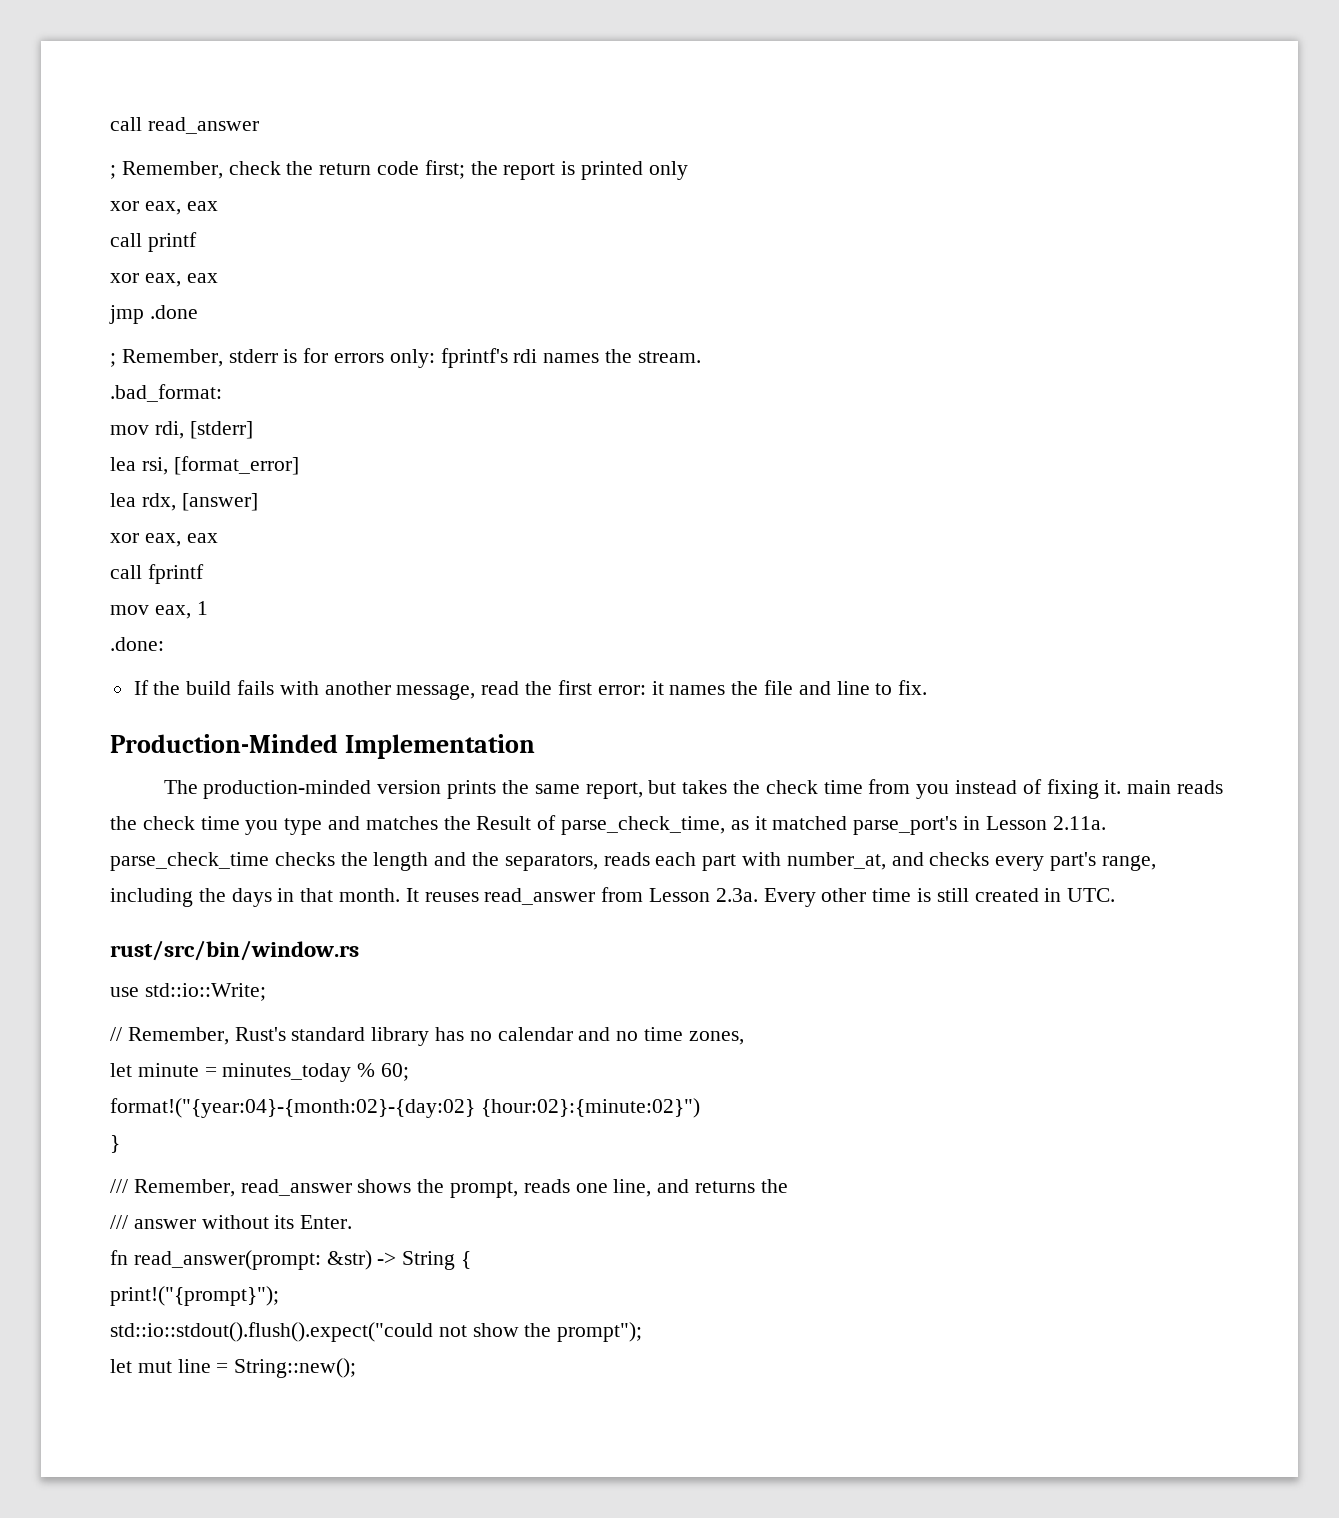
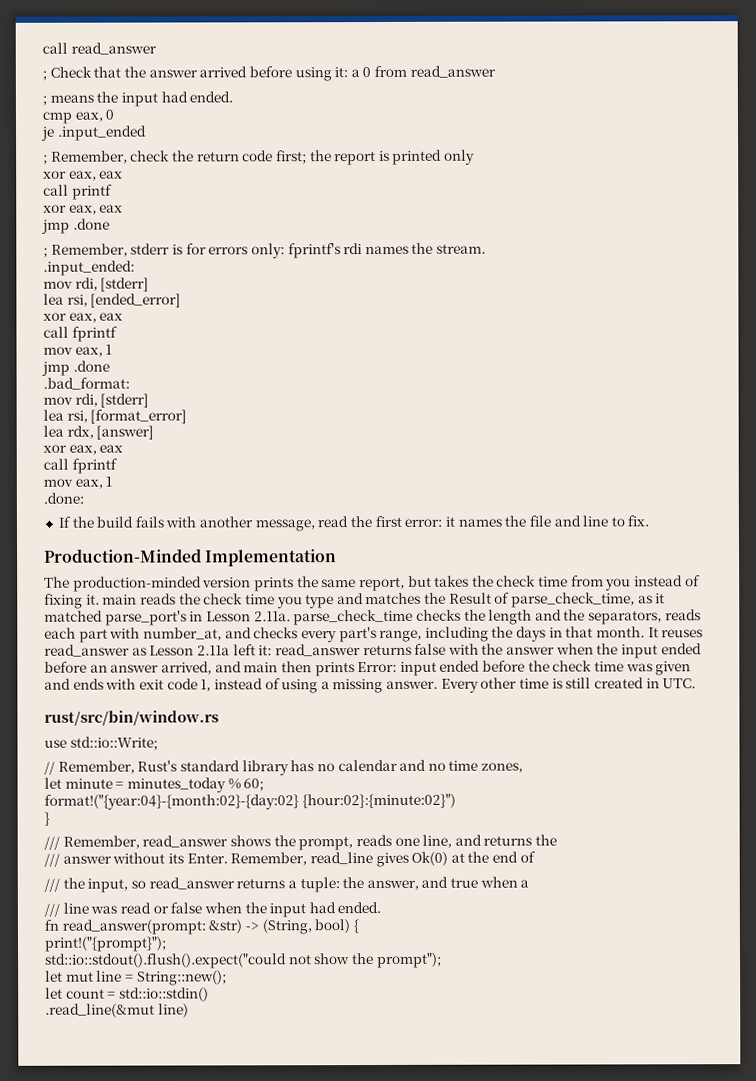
(259, 125) none -> [42,65,496,82] [42,91,234,107] [42,109,115,124] [40,125,147,141] // ; Check that the answer arrived before using it: a 0 from read_answer // ; means the input had ended. // cmp eax, 0 // je .input_ended
(701, 357) none -> [43,260,135,276] [43,277,150,292] [43,293,182,308] [43,312,124,323] [43,326,118,342] [43,344,113,357] [41,360,110,376] // .input_ended: // mov rdi, [stderr] // lea rsi, [ended_error] // xor eax, eax // call fprintf // mov eax, 1 // jmp .done
[601,887,758,902] from Lesson 2.3a. -> [131,643,702,659] [44,660,692,677] [44,678,439,694] as Lesson 2.11a left it: read_answer returns false with the answer when the input ended before an answer arrived, and main then prints Error: input ended before the check time was given and ends with exit code 1, instead of using a missing answer.
(353, 1222) none -> [230,851,536,868] [44,876,530,893] [44,901,382,918] Remember, read_line gives Ok(0) at the end of // /// the input, so read_answer returns a tuple: the answer, and true when a // /// line was read or false when the input had ended.
[402,1251,456,1270] String -> [261,919,351,935] (String, bool)
(357, 1368) none -> [45,987,209,1002] [45,1003,189,1018] // let count = std::io::stdin() // .read_line(&mut line)

